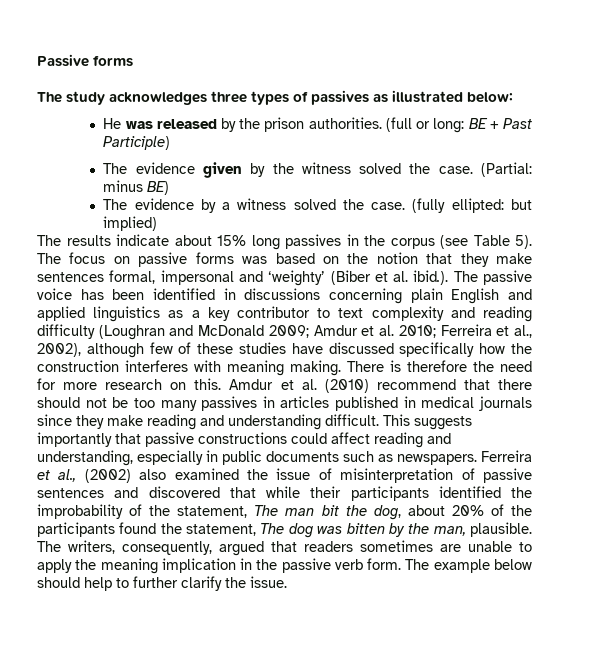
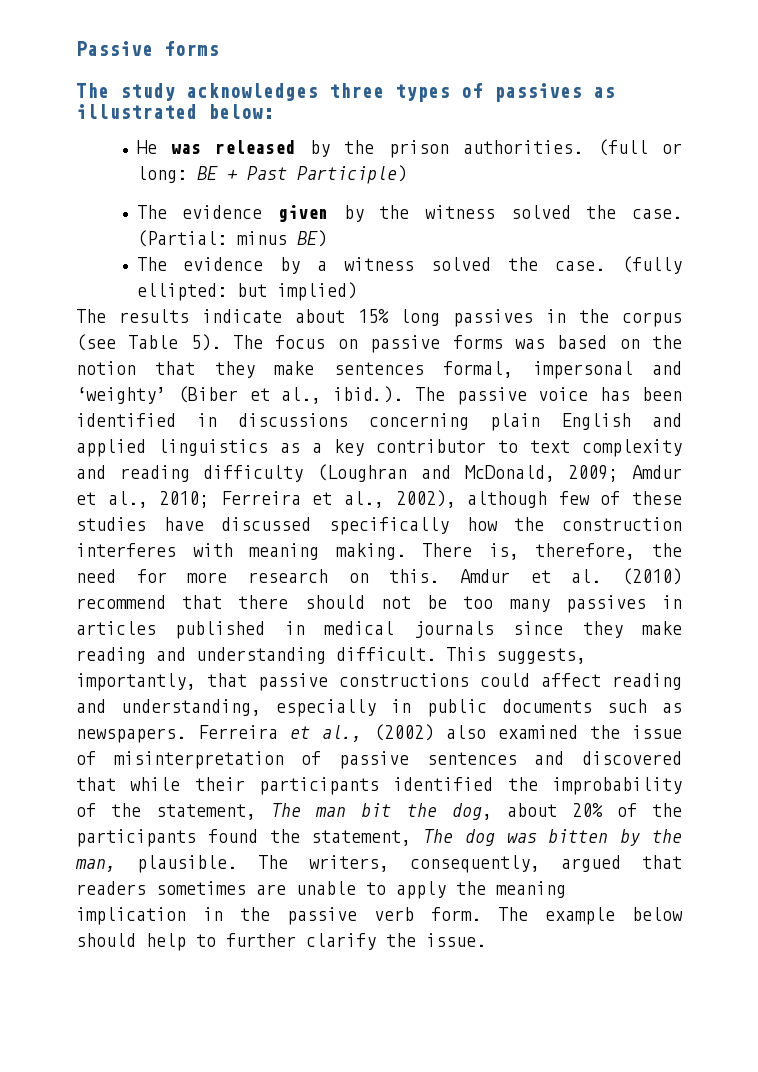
[393,271,409,282] al. -> [281,387,322,404] al.,
[198,325,265,336] McDonald -> [464,465,555,482] McDonald,
[379,325,395,336] al. -> [107,491,148,508] al.,
[390,360,467,372] is therefore -> [488,543,636,560] is, therefore,
[414,416,472,430] [37,432,112,447] suggests importantly -> [496,648,586,664] [76,673,196,691] suggests, importantly,

